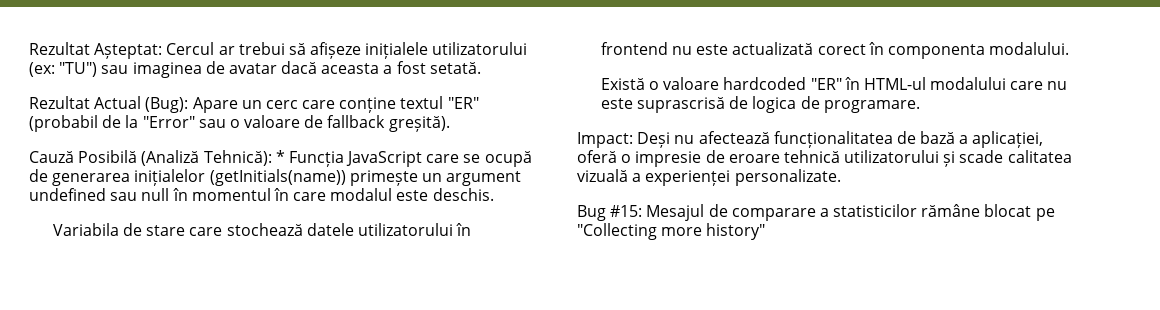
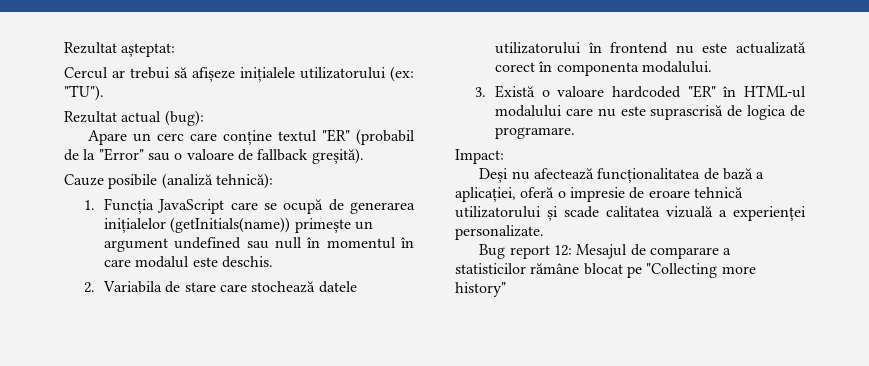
[29,42,163,59] Rezultat Așteptat: -> [64,42,176,57] Rezultat așteptat: //
[59,61,481,78] [29,96,189,113] "TU") sau imaginea de avatar dacă aceasta a fost setată. // Rezultat Actual (Bug): -> [64,85,104,101] [64,110,204,126] "TU"). // Rezultat actual (bug): //
[29,150,285,166] Cauză Posibilă (Analiză Tehnică): * -> [64,173,273,189] [83,200,95,210] Cauze posibile (analiză tehnică): // 1.
(494, 194) none -> [83,282,95,293] 2.
(1070, 48) none -> [474,87,486,97] 3.
(633, 140) none -> (504, 156) //
[610,205,643,217] #15: -> [509,245,573,259] report 12:

